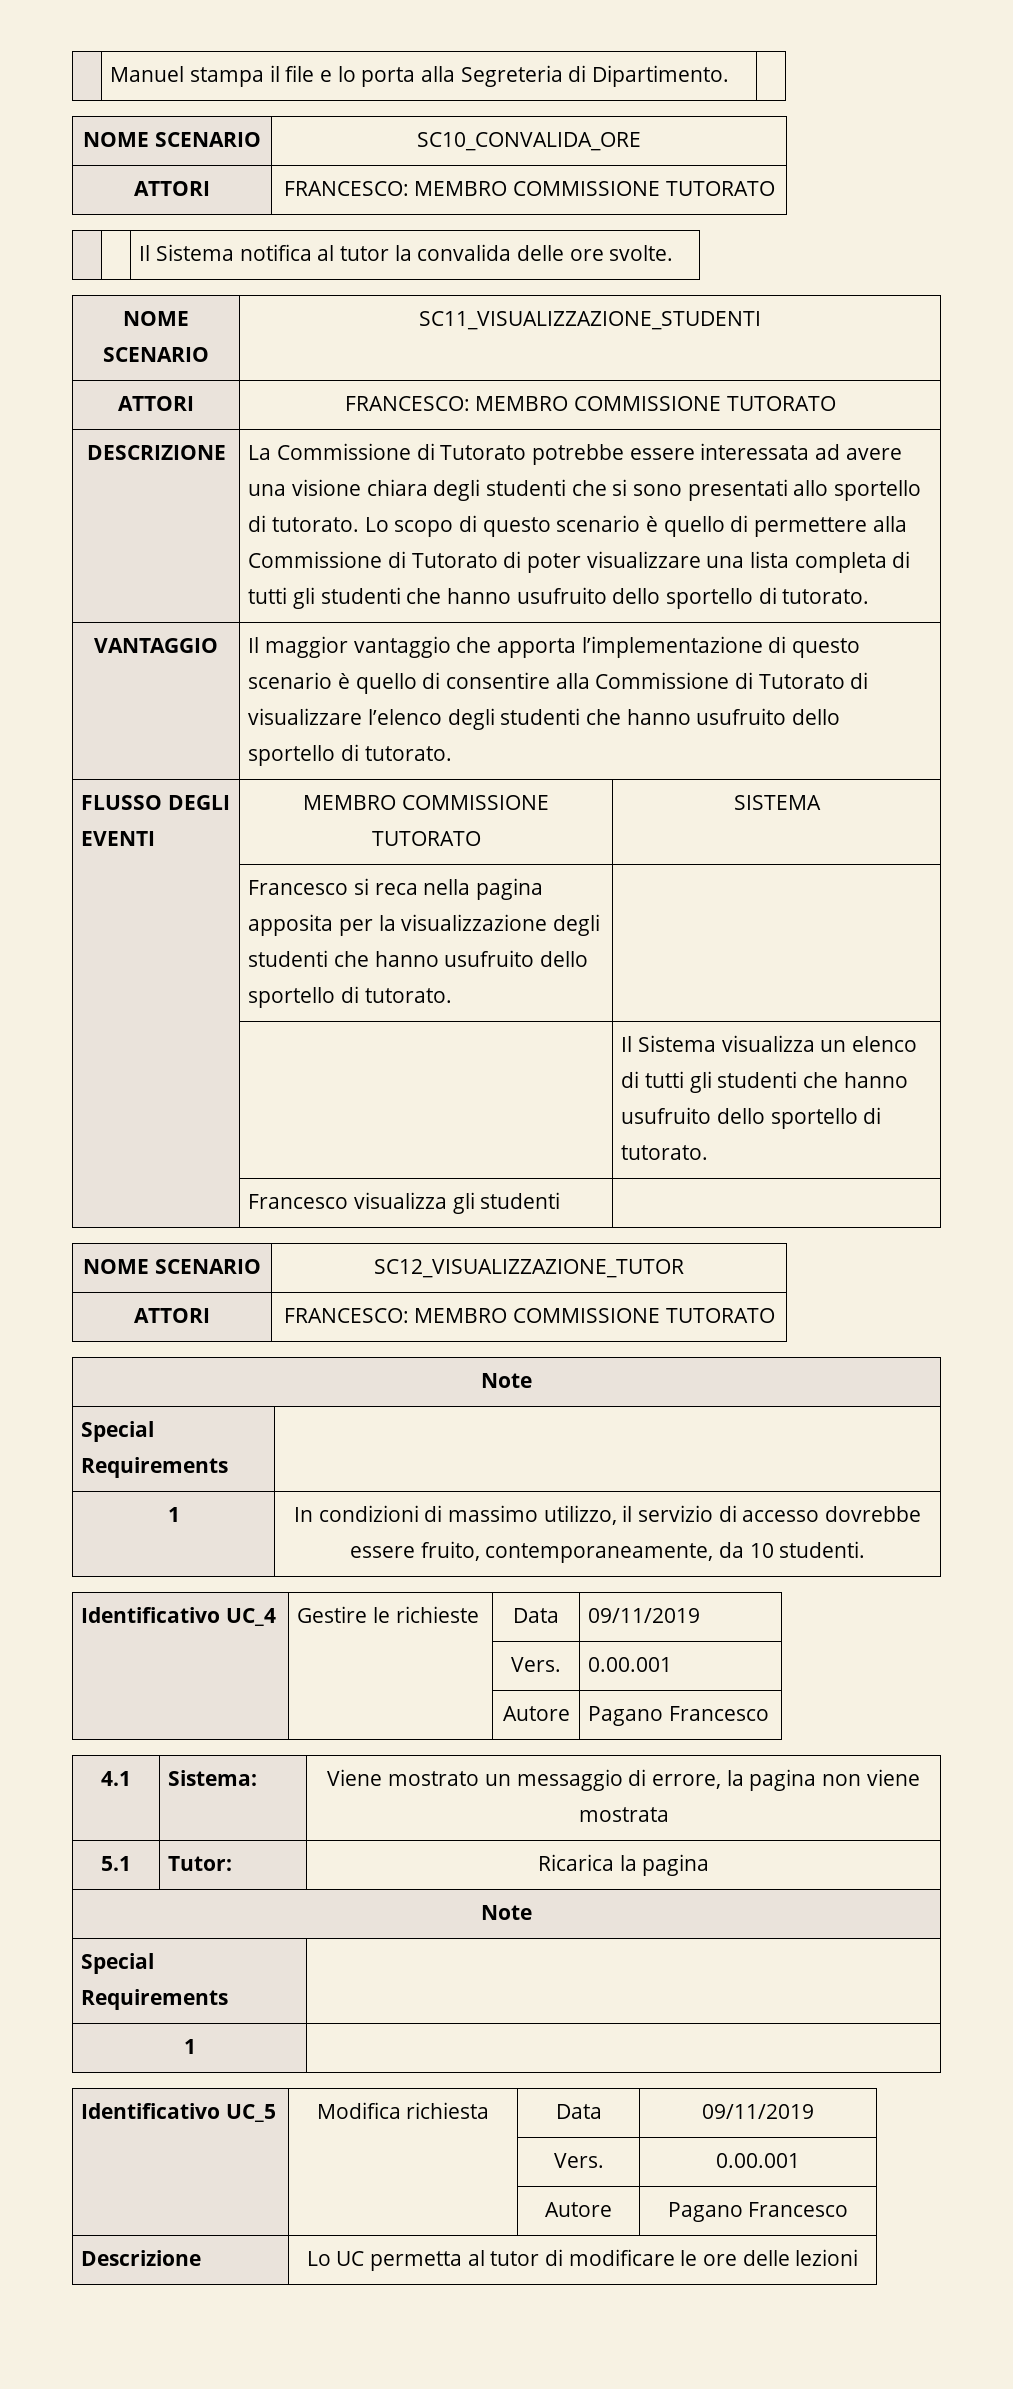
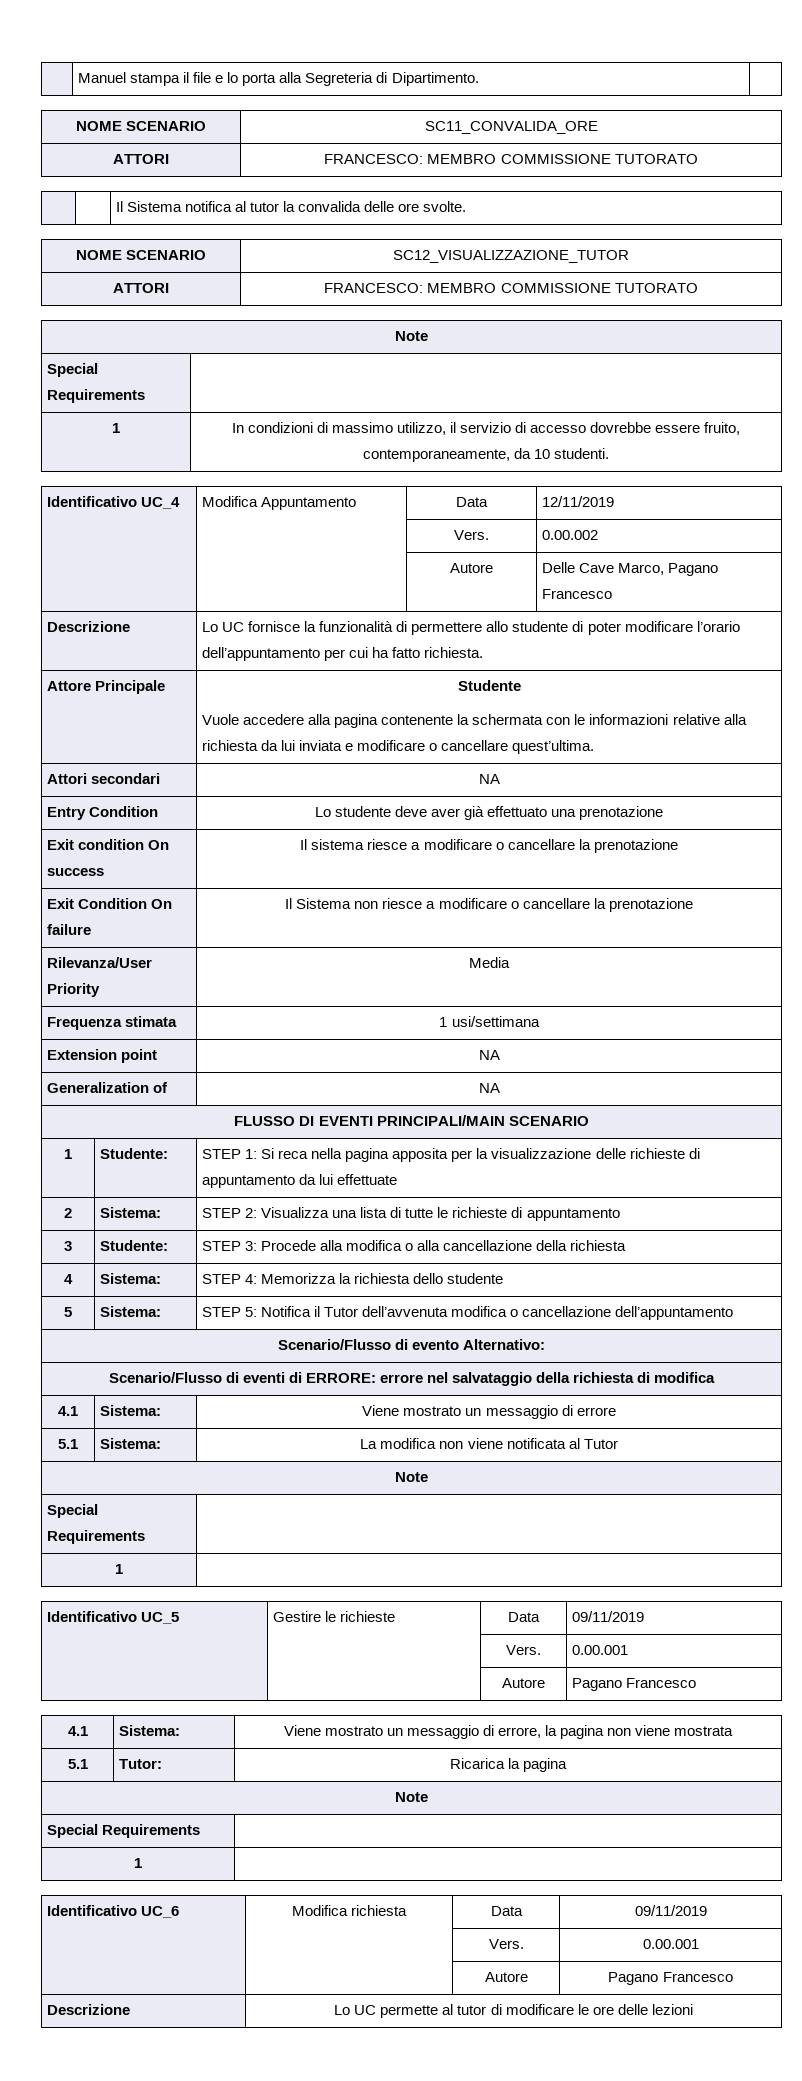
[417,132,642,151] SC10_CONVALIDA_ORE -> [424,121,598,134] SC11_CONVALIDA_ORE
[123,311,189,326] [103,347,209,362] [419,311,761,330] [118,396,195,411] [344,396,836,411] [86,445,226,460] [248,443,902,465] [248,479,922,501] [248,515,907,537] [248,551,911,573] [248,587,870,609] [93,638,219,653] [248,636,861,658] [248,672,869,694] [248,708,841,730] [248,744,452,766] [81,795,231,810] [81,831,156,846] [303,795,549,810] [371,831,481,846] [733,795,821,810] [248,878,544,900] [248,914,601,936] [248,950,589,967] [248,986,452,1008] [621,1035,918,1052] [621,1071,908,1093] [621,1107,882,1129] [621,1145,709,1160] [248,1192,561,1214] // NOME SCENARIO | SC11_VISUALIZZAZIONE_STUDENTI // ATTORI | FRANCESCO: MEMBRO COMMISSIONE TUTORATO // DESCRIZIONE | La Commissione di Tutorato potrebbe essere interessata ad avere una visione chiara degli studenti che si sono presentati allo sportello di tutorato. Lo scopo di questo scenario è quello di permettere alla Commissione di Tutorato di poter visualizzare una lista completa di tutti gli studenti che hanno usufruito dello sportello di tutorato. // VANTAGGIO | Il maggior vantaggio che apporta l’implementazione di questo scenario è quello di consentire alla Commissione di Tutorato di visualizzare l’elenco degli studenti che hanno usufruito dello sportello di tutorato. // FLUSSO DEGLI EVENTI | MEMBRO COMMISSIONE TUTORATO | SISTEMA // | Francesco si reca nella pagina apposita per la visualizzazione degli studenti che hanno usufruito dello sportello di tutorato. | // | | Il Sistema visualizza un elenco di tutti gli studenti che hanno usufruito dello sportello di tutorato. // | Francesco visualizza gli studenti | -> (467, 206) none
(277, 1617) none -> [202,496,357,510] [456,497,488,507] [542,496,615,507] [454,530,489,540] [542,530,599,540] [450,563,493,573] [542,562,719,576] [542,589,613,599] [47,621,131,632] [202,621,740,635] [202,647,484,661] [47,680,166,694] [457,680,521,691] [202,714,747,728] [202,740,595,754] [47,773,161,784] [478,774,500,784] [47,806,159,820] [314,806,664,820] [47,839,170,850] [47,868,105,876] [300,839,678,853] [47,898,173,909] [47,924,92,935] [285,898,693,912] [47,957,153,968] [47,983,101,997] [469,957,510,968] [47,1016,178,1030] [439,1016,540,1027] [47,1049,158,1063] [478,1050,500,1060] [47,1082,169,1093] [478,1083,500,1093] [234,1115,589,1126] [64,1149,72,1159] [100,1148,169,1159] [202,1148,700,1162] [202,1174,398,1188] [64,1208,72,1218] [100,1207,162,1218] [202,1207,620,1221] [64,1241,72,1251] [100,1240,169,1251] [202,1240,627,1251] [64,1274,73,1284] [100,1273,162,1284] [202,1273,504,1284] [64,1307,72,1317] [100,1306,162,1317] [202,1306,734,1320] [277,1339,546,1350] [108,1372,716,1386] [58,1406,78,1416] [100,1405,162,1416] [362,1405,616,1419] [58,1439,78,1449] [100,1438,162,1449] [360,1438,618,1449] [395,1472,428,1482] [47,1504,99,1518] [47,1530,146,1544] [115,1564,123,1574] [47,1611,180,1624] | Modifica Appuntamento | Data | 12/11/2019 // | | Vers. | 0.00.002 // | | Autore | Delle Cave Marco, Pagano Francesco // Descrizione | Lo UC fornisce la funzionalità di permettere allo studente di poter modificare l’orario dell’appuntamento per cui ha fatto richiesta. // Attore Principale | Studente // Vuole accedere alla pagina contenente la schermata con le informazioni relative alla richiesta da lui inviata e modificare o cancellare quest’ultima. // Attori secondari | NA // Entry Condition | Lo studente deve aver già effettuato una prenotazione // Exit condition On success | Il sistema riesce a modificare o cancellare la prenotazione // Exit Condition On failure | Il Sistema non riesce a modificare o cancellare la prenotazione // Rilevanza/User Priority | Media // Frequenza stimata | 1 usi/settimana // Extension point | NA // Generalization of | NA // FLUSSO DI EVENTI PRINCIPALI/MAIN SCENARIO // 1 | Studente: | STEP 1: Si reca nella pagina apposita per la visualizzazione delle richieste di appuntamento da lui effettuate // 2 | Sistema: | STEP 2: Visualizza una lista di tutte le richieste di appuntamento // 3 | Studente: | STEP 3: Procede alla modifica o alla cancellazione della richiesta // 4 | Sistema: | STEP 4: Memorizza la richiesta dello studente // 5 | Sistema: | STEP 5: Notifica il Tutor dell’avvenuta modifica o cancellazione dell’appuntamento // Scenario/Flusso di evento Alternativo: // Scenario/Flusso di eventi di ERRORE: errore nel salvataggio della richiesta di modifica // 4.1 | Sistema: | Viene mostrato un messaggio di errore // 5.1 | Sistema: | La modifica non viene notificata al Tutor // Note // Special Requirements | // 1 | // Identificativo UC_5
[226,2104,277,2122] UC_5 -> [141,1906,180,1918] UC_6
[369,2251,462,2271] permetta -> [380,2005,439,2018] permette

